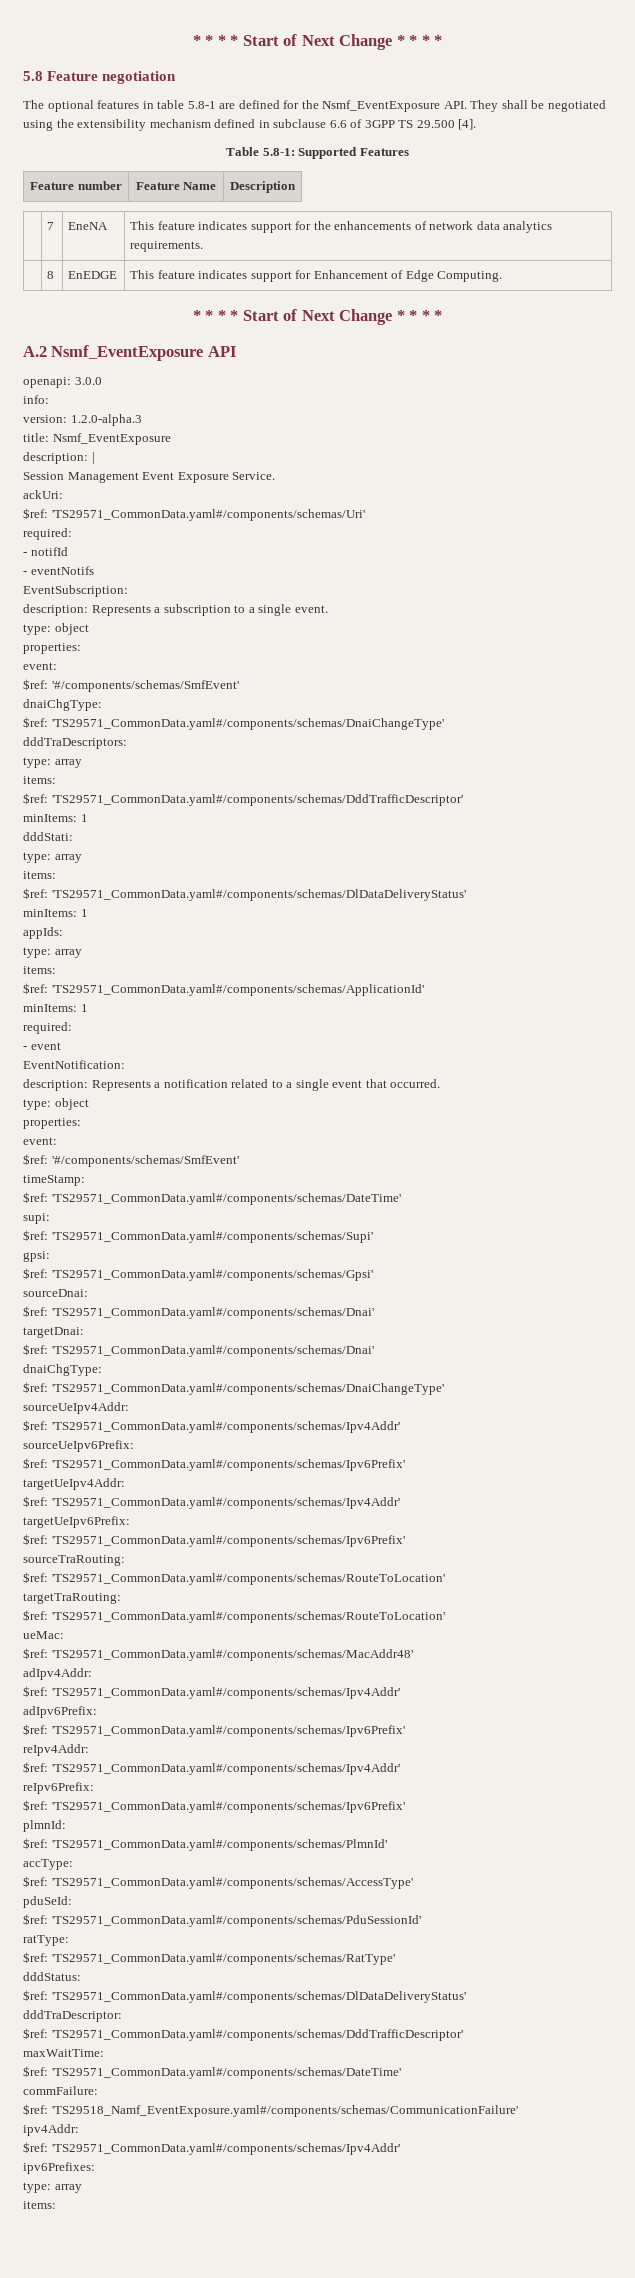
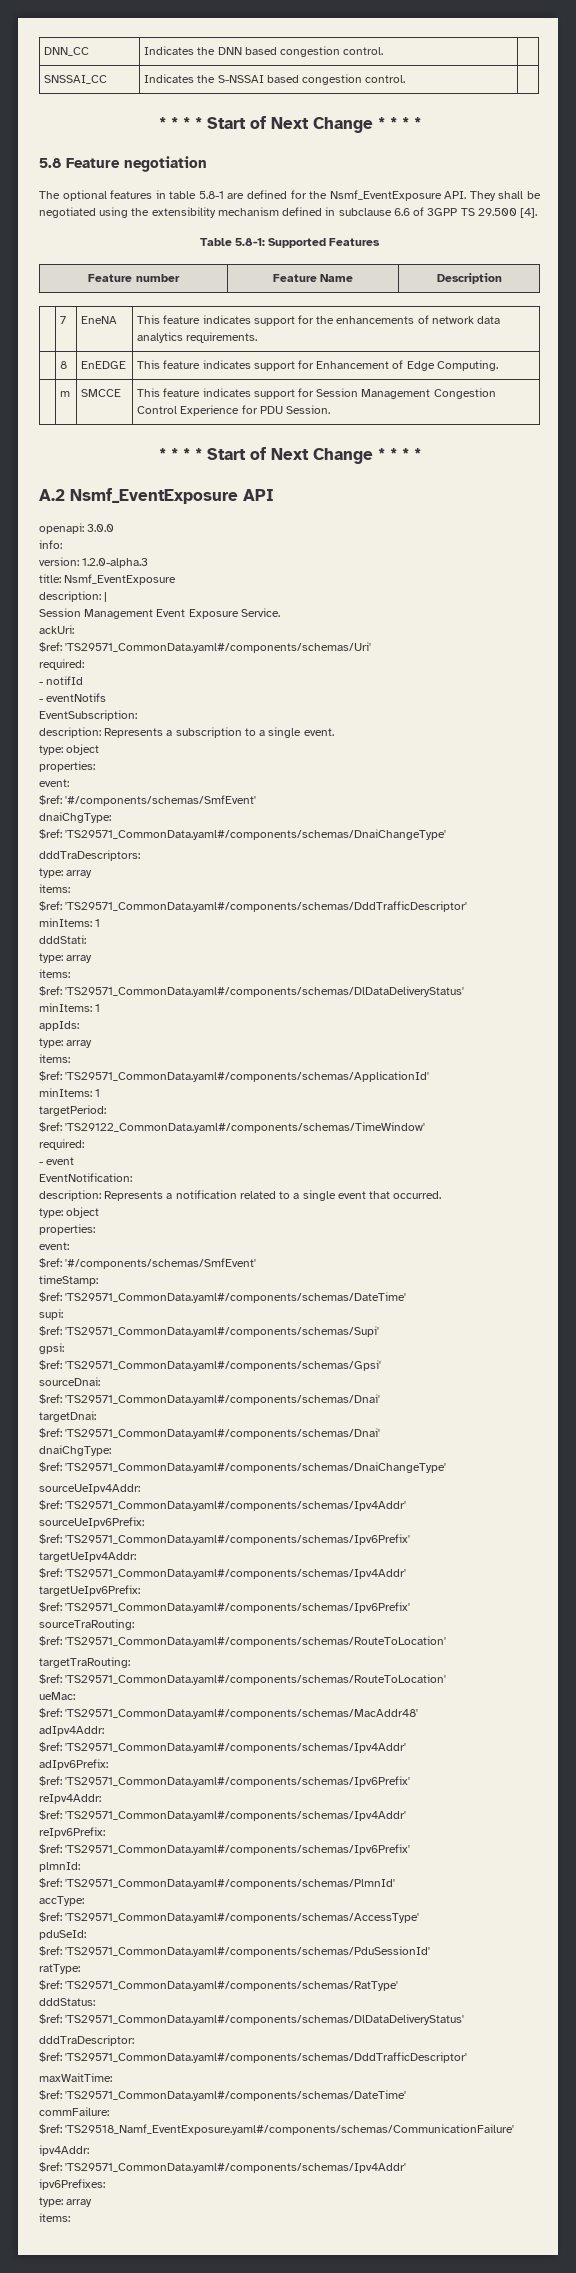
(192, 40) none -> [44,47,90,56] [144,46,384,57] [44,75,108,84] [144,74,406,85] DNN_CC | Indicates the DNN based congestion control. | // SNSSAI_CC | Indicates the S-NSSAI based congestion control. | //
(503, 276) none -> [60,391,71,397] [81,389,122,397] [137,388,496,399] [137,405,330,416] // | m | SMCCE | This feature indicates support for Session Management Congestion Control Experience for PDU Session.
(88, 1008) none -> [39,1105,106,1116] [39,1122,426,1133] // targetPeriod: // $ref: 'TS29122_CommonData.yaml#/components/schemas/TimeWindow'

